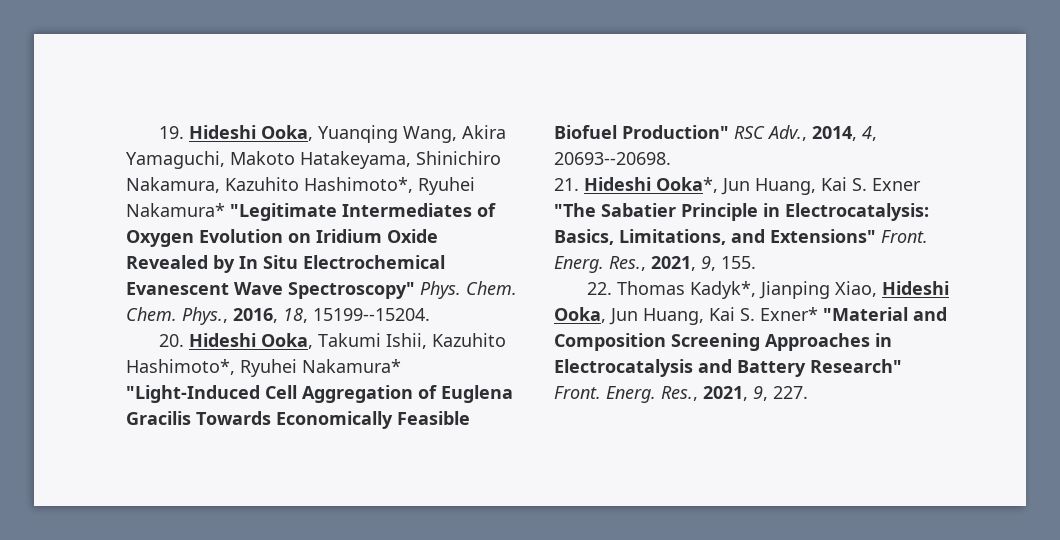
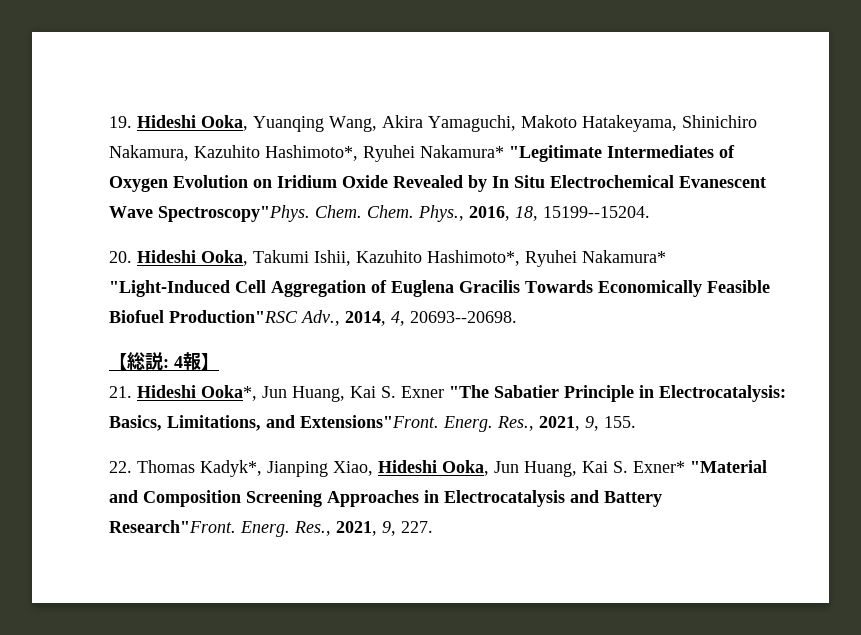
[288,281,461,299] Spectroscopy" Phys. -> [158,205,310,222] Spectroscopy"Phys.
[622,125,765,139] Production" RSC -> [169,310,298,323] Production"RSC
(671, 158) none -> [109,352,219,370] // 【総説: 4報】
[770,229,928,243] Extensions" Front. -> [300,415,439,428] Extensions"Front.
[810,359,902,373] [554,386,601,399] Research" Front. -> [109,520,236,533] Research"Front.

